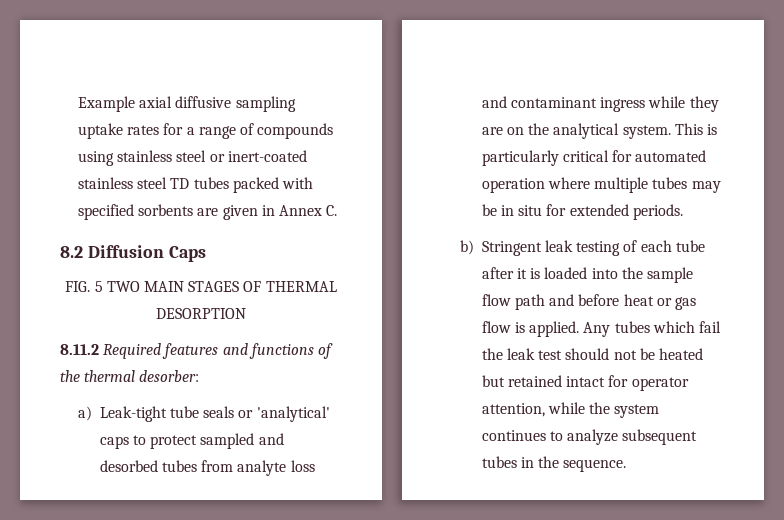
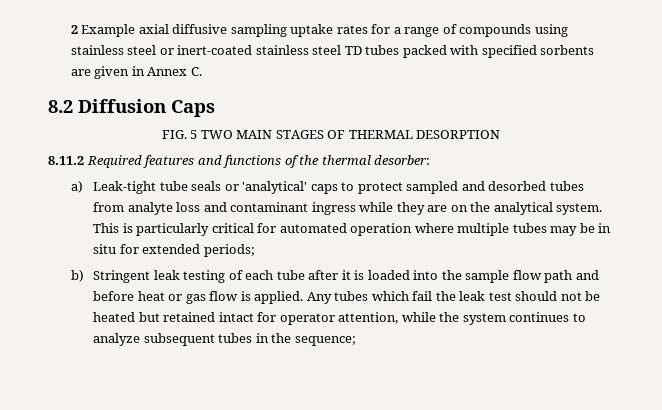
(78, 104) none -> [70,25,78,34] 2
[632,204,683,220] periods. -> [203,244,255,257] periods;
[563,459,627,472] sequence. -> [294,336,356,346] sequence;

